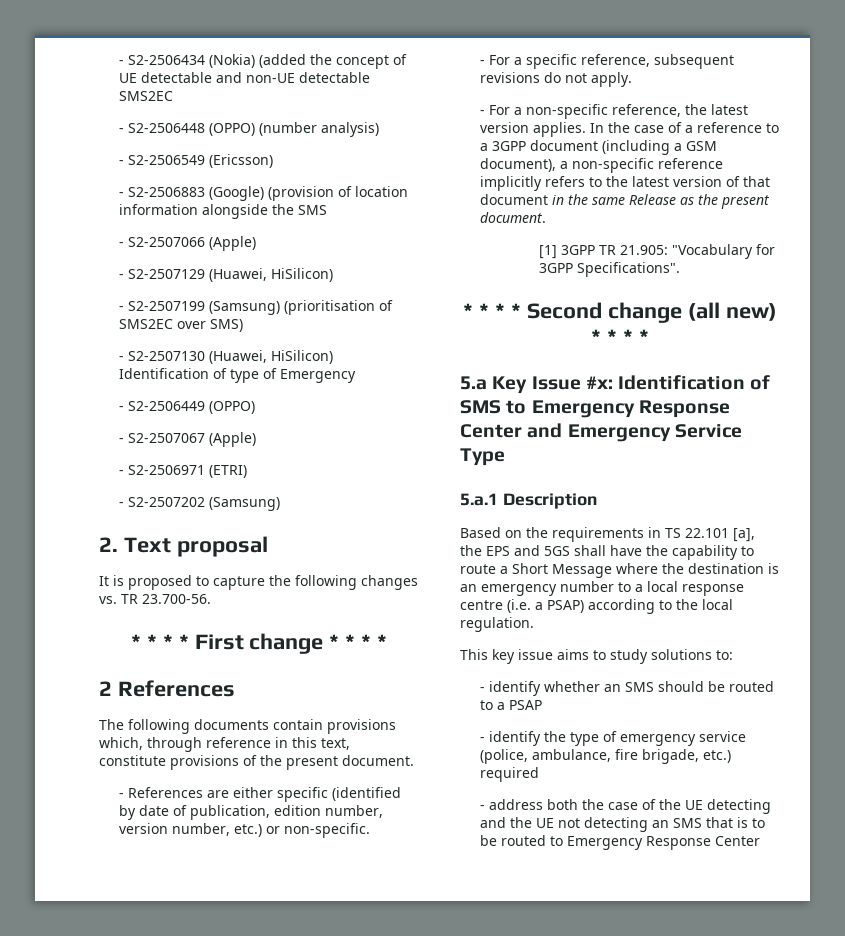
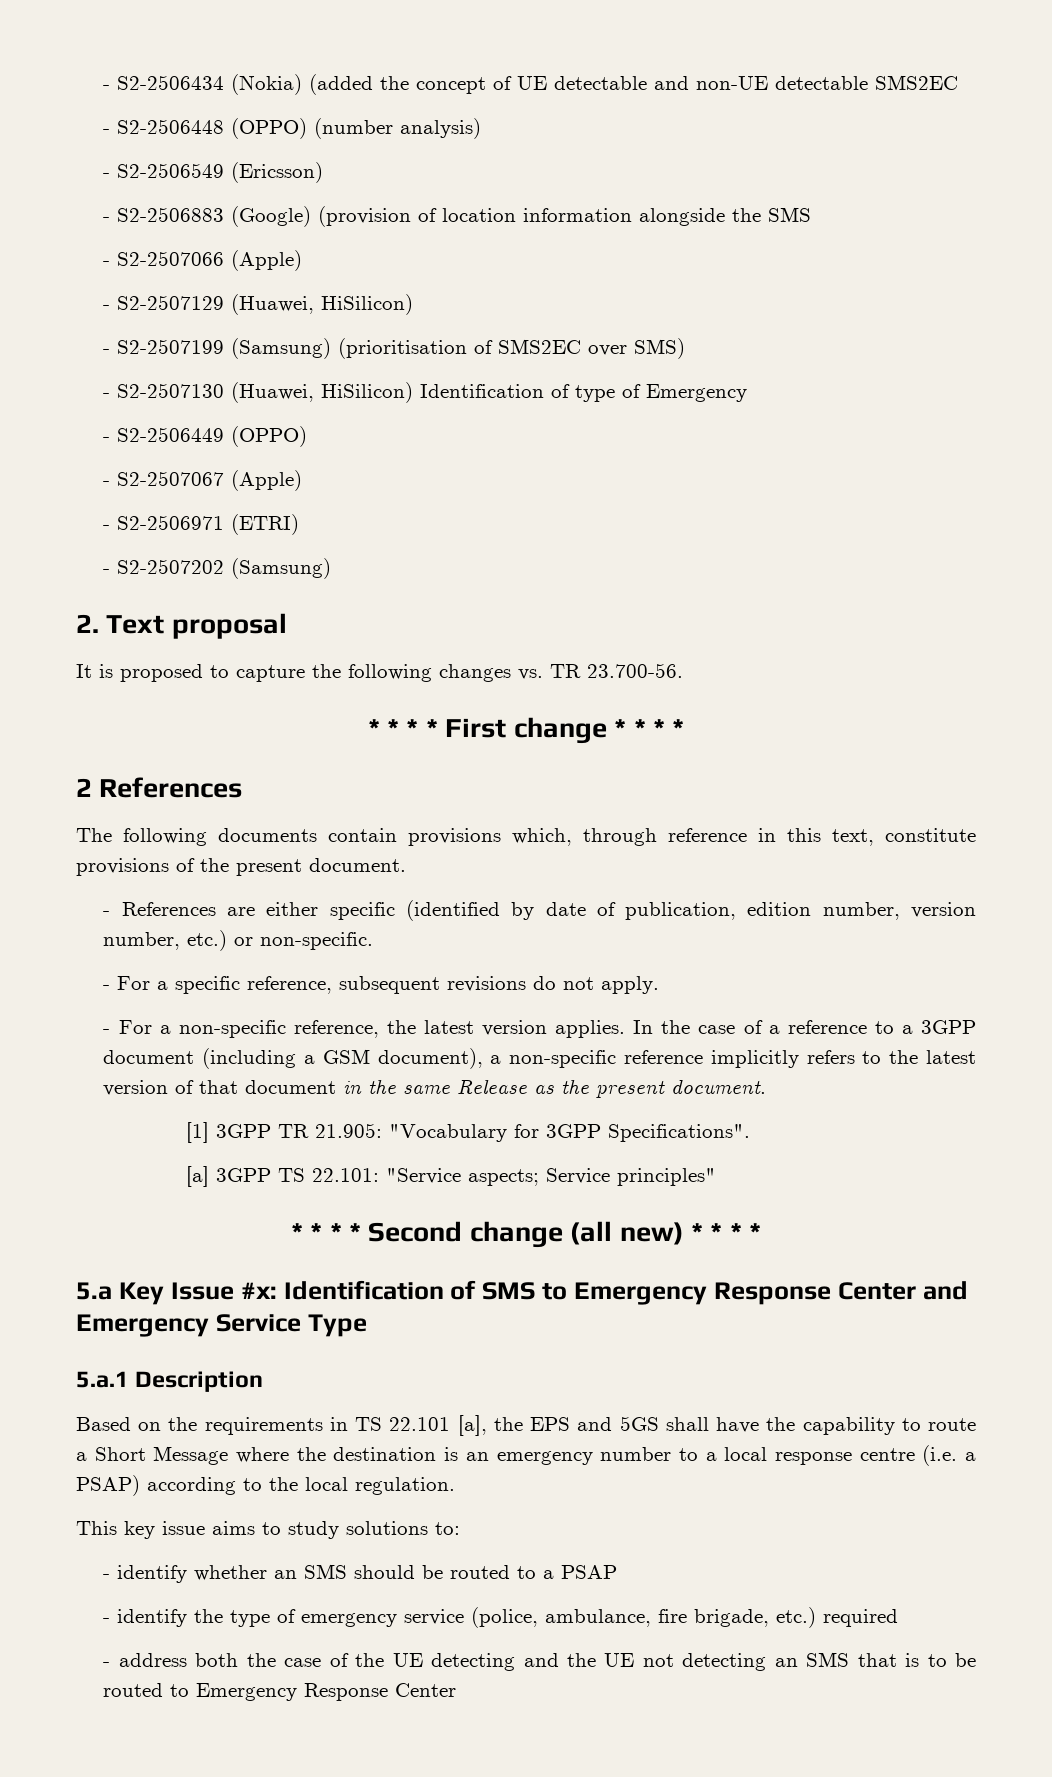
(680, 269) none -> [185,1166,716,1187] // [a] 3GPP TS 22.101: "Service aspects; Service principles"

